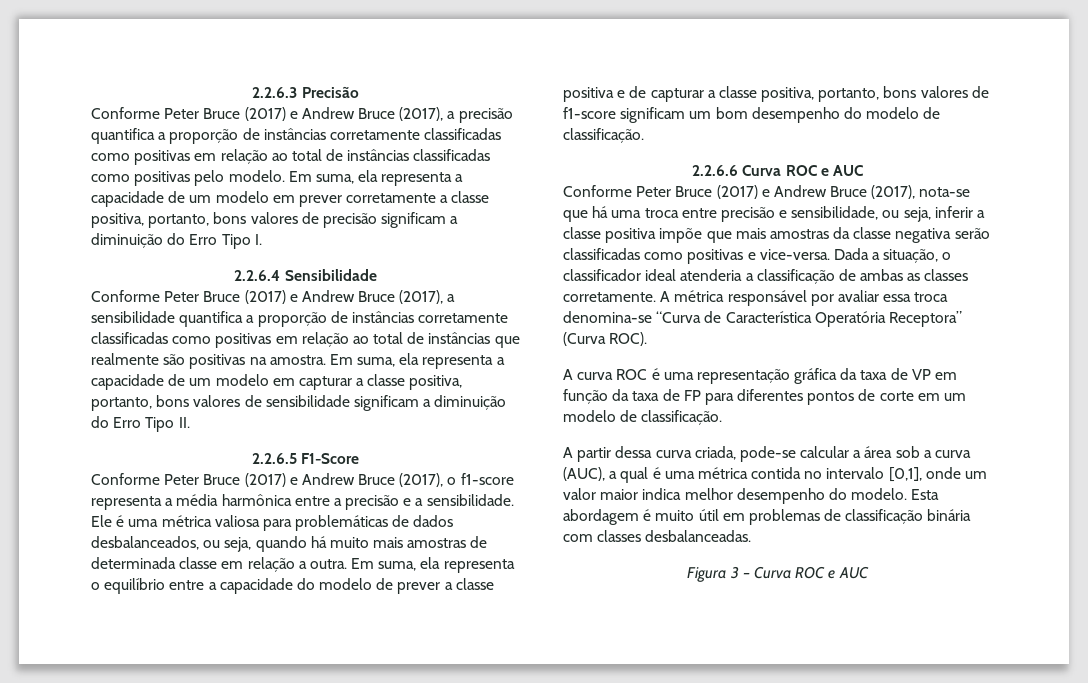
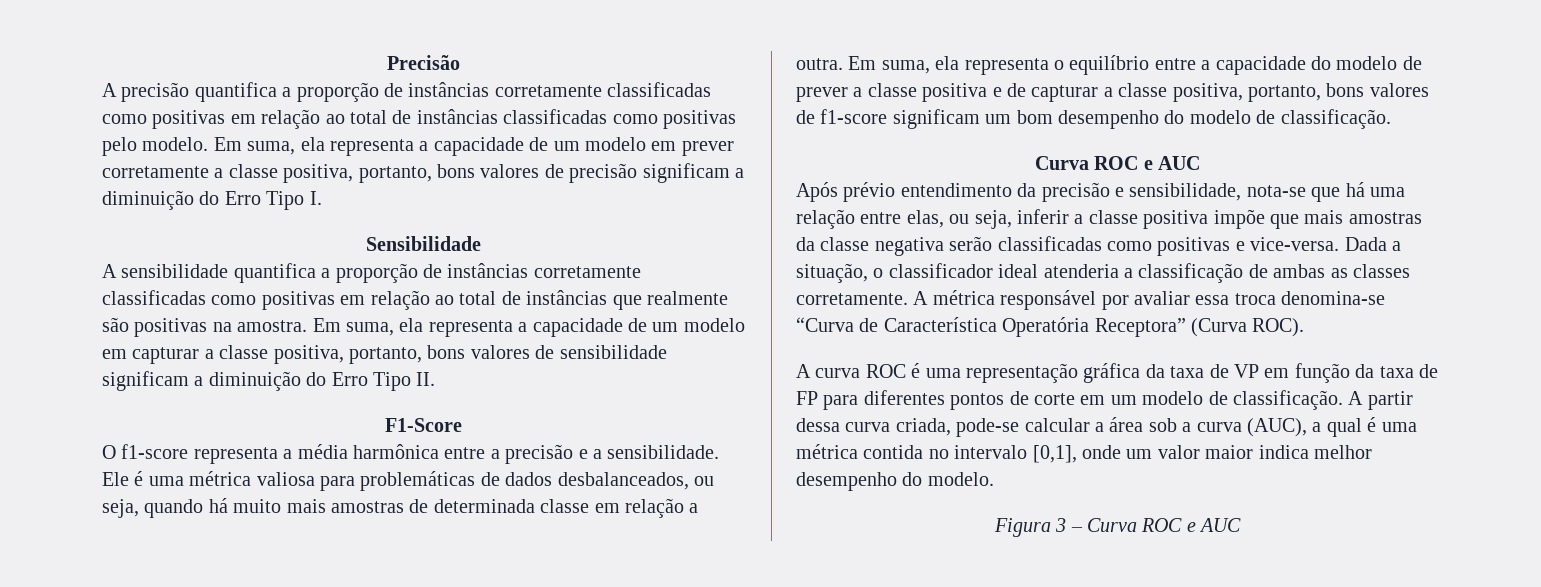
[252,87,298,98] 2.2.6.3 -> (387, 62) none
[91,107,456,121] Conforme Peter Bruce (2017) e Andrew Bruce (2017), a -> [102,83,117,97] A
[234,270,281,281] 2.2.6.4 -> (322, 198) none
[91,290,456,304] Conforme Peter Bruce (2017) e Andrew Bruce (2017), a -> [102,264,117,278] A
[251,453,297,464] 2.2.6.5 -> (436, 379) none
[91,473,457,487] Conforme Peter Bruce (2017) e Andrew Bruce (2017), o -> [102,445,116,459] O
[692,165,739,176] 2.2.6.6 -> (1391, 119) none
[563,185,971,199] [563,206,879,222] Conforme Peter Bruce (2017) e Andrew Bruce (2017), nota-se que há uma troca entre precisão e sensibilidade, -> [796,182,1405,202] [796,209,944,229] Após prévio entendimento da precisão e sensibilidade, nota-se que há uma relação entre elas,
(723, 417) // -> (1343, 400) none
[911,489,940,500] [563,509,972,525] [563,530,752,542] Esta abordagem é muito útil em problemas de classificação binária com classes desbalanceadas. -> (994, 479) none

